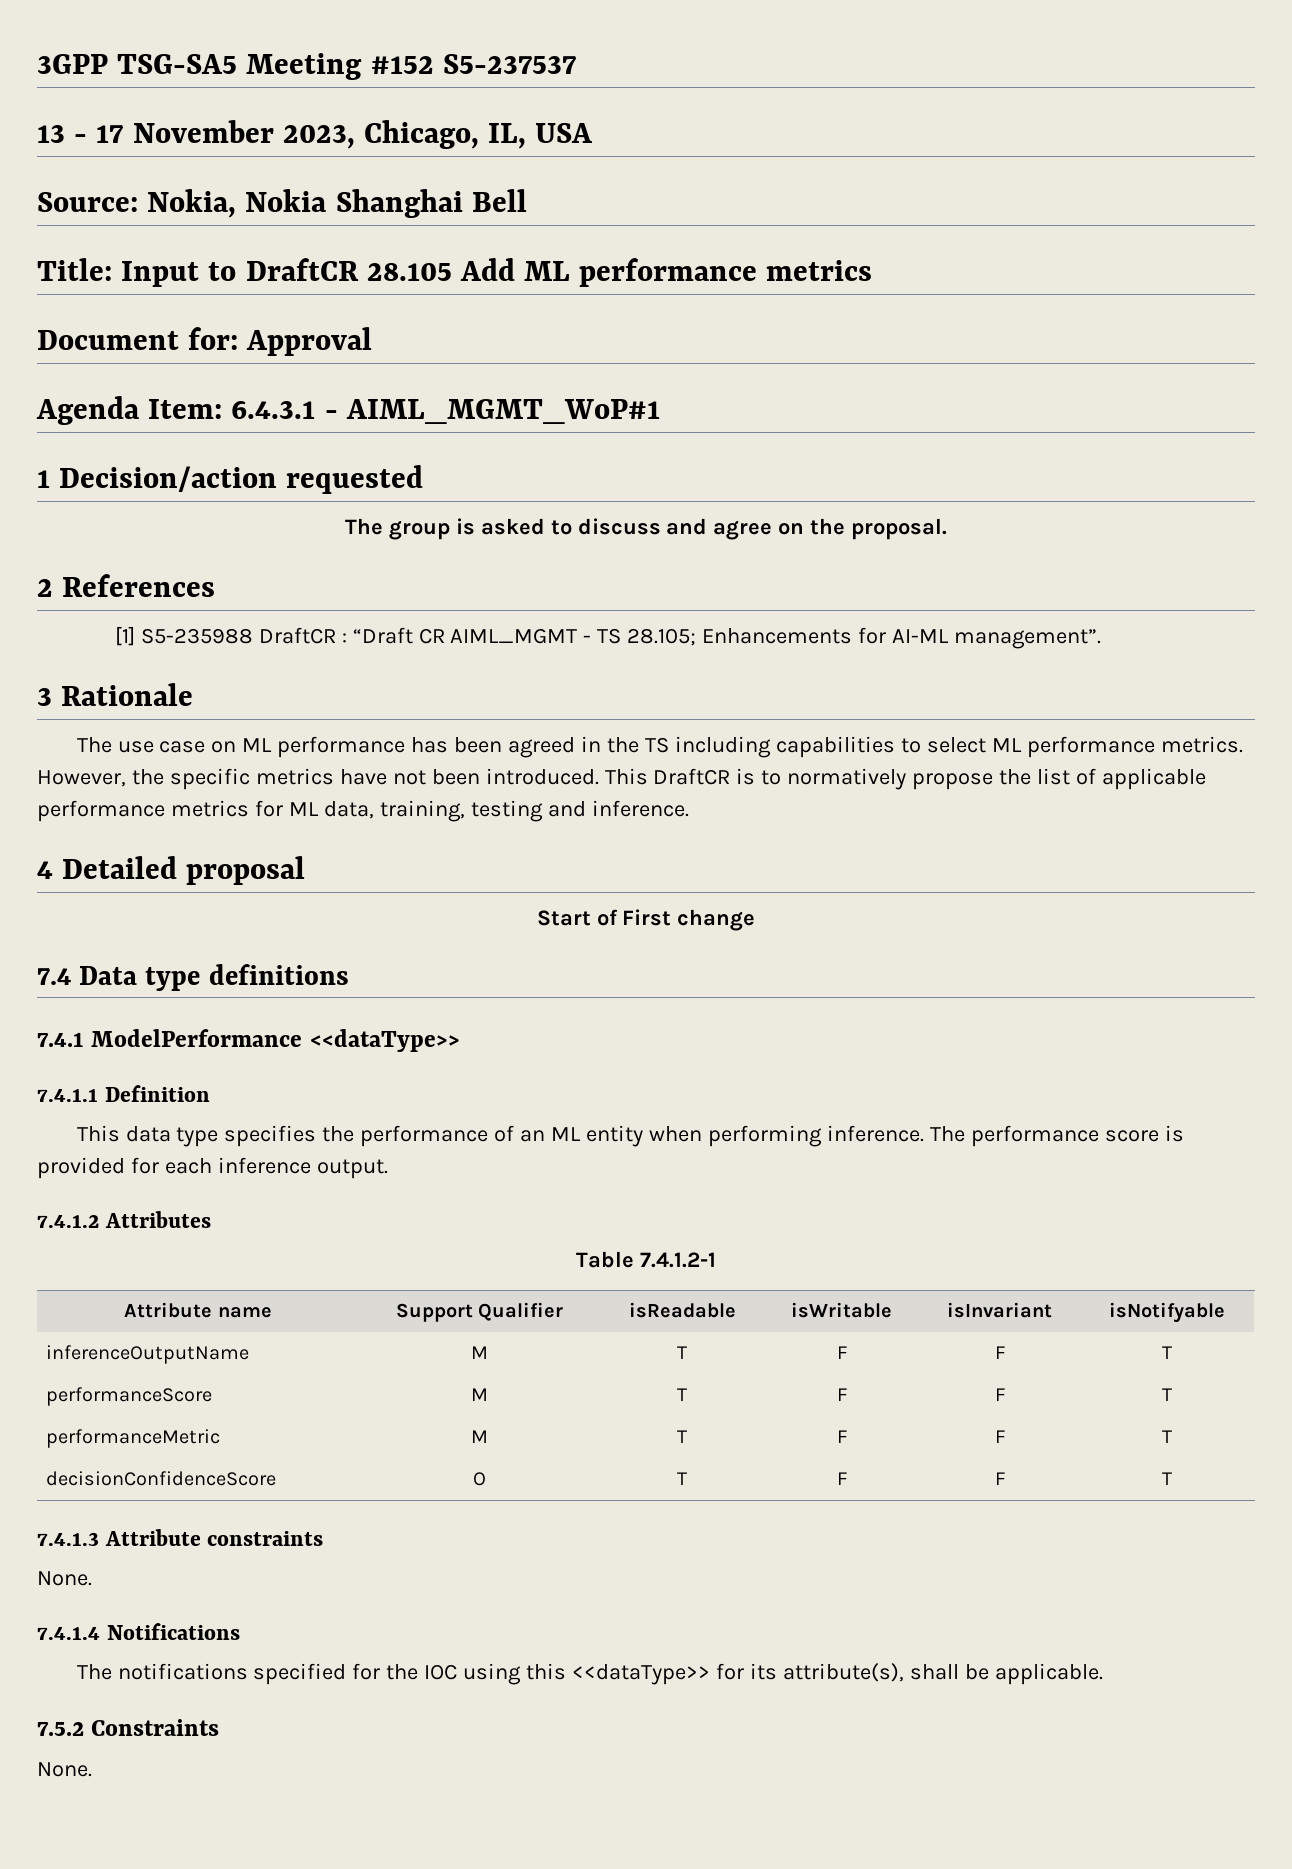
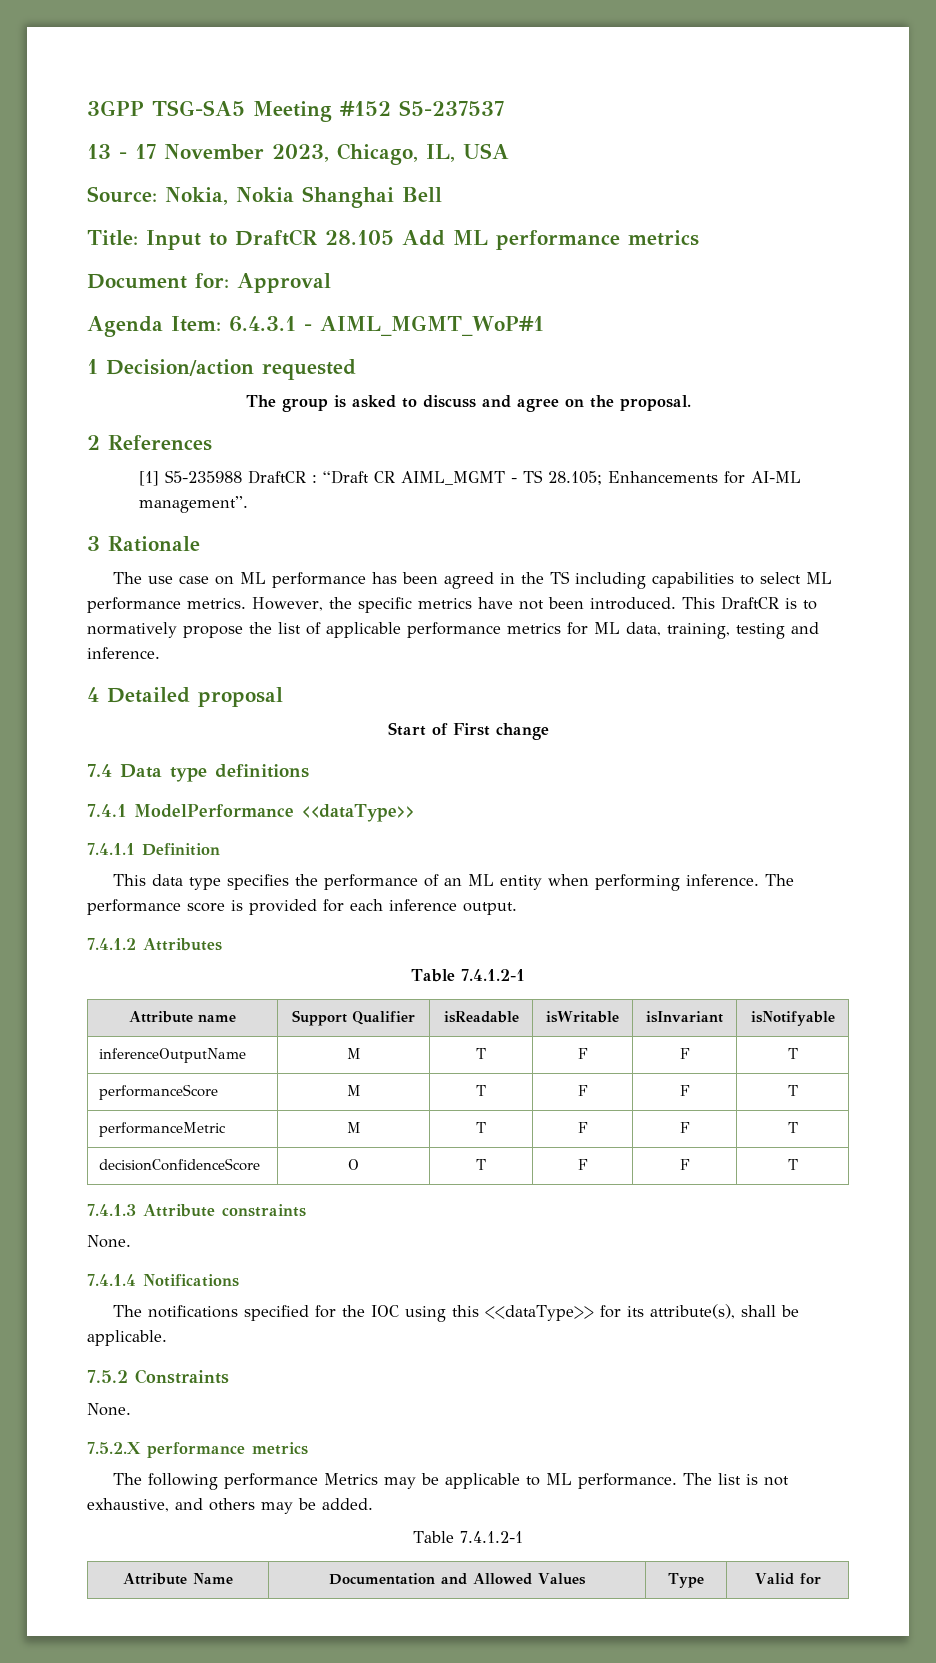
(92, 1769) none -> [87,1442,308,1458] [112,1473,789,1490] [87,1498,373,1514] [413,1531,523,1543] [123,1573,233,1585] [329,1573,587,1585] [668,1573,705,1588] [754,1573,821,1585] // 7.5.2.X performance metrics // The following performance Metrics may be applicable to ML performance. The list is not exhaustive, and others may be added. // Table 7.4.1.2-1 // Attribute Name | Documentation and Allowed Values | Type | Valid for

